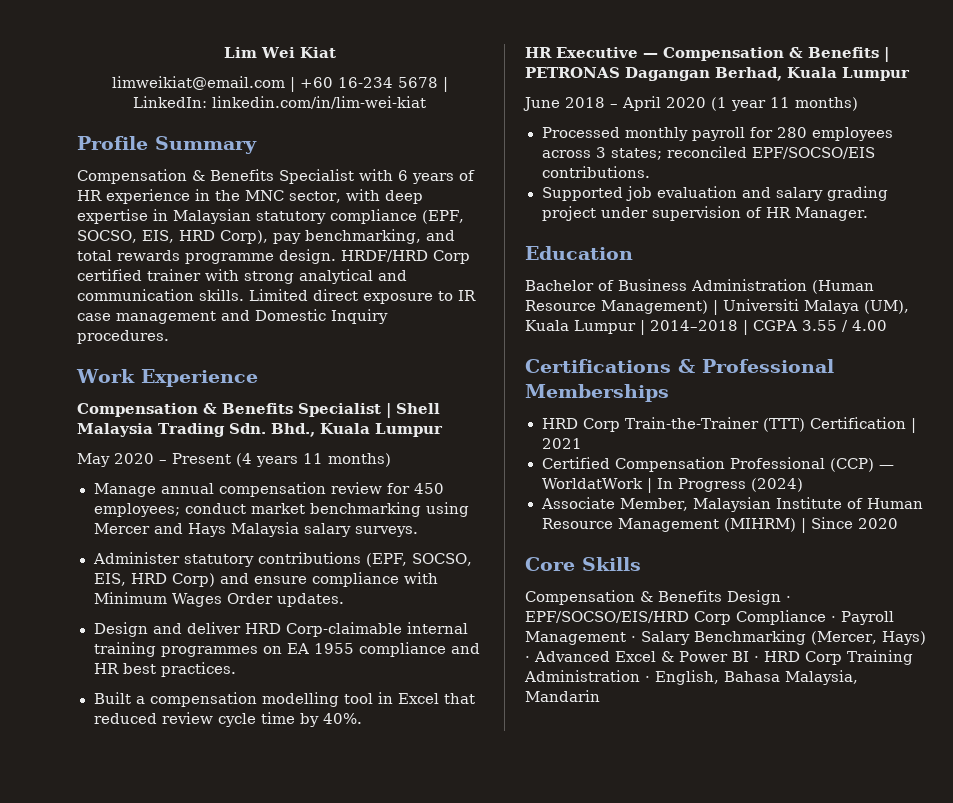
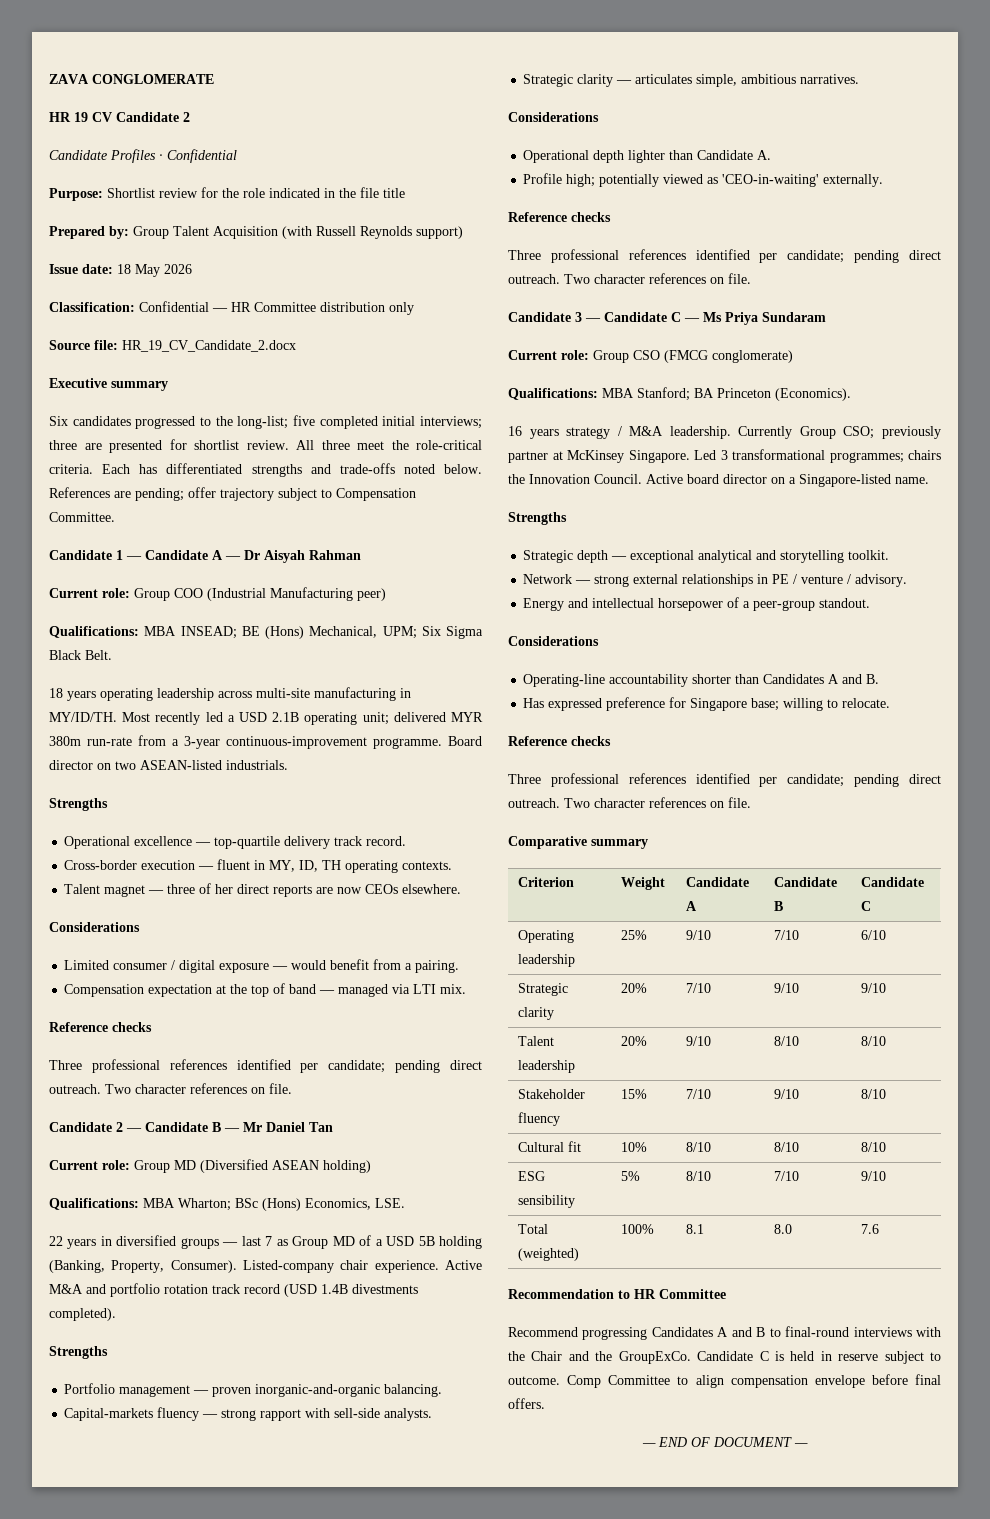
[223,47,336,58] [111,76,448,92] [133,96,426,109] [77,136,257,154] [77,169,475,184] [77,189,423,204] [77,209,464,224] [77,229,455,244] [77,249,470,264] [77,269,407,284] [77,289,476,304] [77,309,388,324] [77,330,169,344] [76,369,258,387] [77,403,440,418] [77,423,443,437] [77,453,391,467] [93,482,444,497] [93,502,469,517] [93,522,418,537] [92,552,473,567] [93,572,438,587] [93,592,345,607] [93,622,468,637] [93,642,480,657] [93,662,236,677] [93,692,475,707] [93,712,362,727] [525,47,889,62] [525,67,910,81] [523,96,858,111] [541,127,893,141] [541,146,875,160] [541,166,650,178] [541,186,888,201] [541,206,869,221] [525,246,633,260] [525,279,874,294] [525,299,909,315] [525,320,887,335] [525,359,834,373] [525,384,669,402] [541,417,916,433] [541,438,582,449] [541,457,894,472] [541,478,804,493] [540,497,924,512] [541,517,898,533] [525,557,641,571] [525,590,791,605] [525,610,894,625] [525,630,926,645] [525,650,913,665] [524,670,858,685] [525,690,600,702] Lim Wei Kiat // limweikiat@email.com | +60 16-234 5678 | LinkedIn: linkedin.com/in/lim-wei-kiat // Profile Summary // Compensation & Benefits Specialist with 6 years of HR experience in the MNC sector, with deep expertise in Malaysian statutory compliance (EPF, SOCSO, EIS, HRD Corp), pay benchmarking, and total rewards programme design. HRDF/HRD Corp certified trainer with strong analytical and communication skills. Limited direct exposure to IR case management and Domestic Inquiry procedures. // Work Experience // Compensation & Benefits Specialist | Shell Malaysia Trading Sdn. Bhd., Kuala Lumpur // May 2020 – Present (4 years 11 months) // Manage annual compensation review for 450 employees; conduct market benchmarking using Mercer and Hays Malaysia salary surveys. // Administer statutory contributions (EPF, SOCSO, EIS, HRD Corp) and ensure compliance with Minimum Wages Order updates. // Design and deliver HRD Corp-claimable internal training programmes on EA 1955 compliance and HR best practices. // Built a compensation modelling tool in Excel that reduced review cycle time by 40%. // HR Executive — Compensation & Benefits | PETRONAS Dagangan Berhad, Kuala Lumpur // June 2018 – April 2020 (1 year 11 months) // Processed monthly payroll for 280 employees across 3 states; reconciled EPF/SOCSO/EIS contributions. // Supported job evaluation and salary grading project under supervision of HR Manager. // Education // Bachelor of Business Administration (Human Resource Management) | Universiti Malaya (UM), Kuala Lumpur | 2014–2018 | CGPA 3.55 / 4.00 // Certifications & Professional Memberships // HRD Corp Train-the-Trainer (TTT) Certification | 2021 // Certified Compensation Professional (CCP) — WorldatWork | In Progress (2024) // Associate Member, Malaysian Institute of Human Resource Management (MIHRM) | Since 2020 // Core Skills // Compensation & Benefits Design · EPF/SOCSO/EIS/HRD Corp Compliance · Payroll Management · Salary Benchmarking (Mercer, Hays) · Advanced Excel & Power BI · HRD Corp Training Administration · English, Bahasa Malaysia, Mandarin -> [49,74,214,84] [49,112,190,122] [49,149,237,163] [49,187,405,201] [49,226,463,239] [49,264,192,277] [49,301,414,315] [49,340,296,352] [49,378,168,391] [49,415,483,429] [49,439,482,453] [49,463,482,477] [49,487,416,501] [49,512,115,522] [49,550,361,563] [49,587,386,601] [49,626,483,639] [49,650,112,660] [49,687,411,701] [49,712,483,725] [49,735,482,749] [49,760,288,770] [49,798,108,811] [64,836,407,849] [64,859,453,873] [64,883,462,897] [49,922,140,932] [64,959,460,973] [64,983,467,997] [49,1022,152,1032] [49,1059,482,1073] [49,1083,292,1094] [49,1122,333,1132] [49,1159,371,1173] [49,1198,405,1211] [49,1235,482,1249] [49,1260,482,1273] [49,1283,418,1297] [49,1308,116,1321] [49,1346,108,1359] [64,1383,443,1397] [64,1407,433,1421] [523,74,860,87] [508,112,599,122] [523,150,772,163] [523,173,884,187] [508,212,611,222] [508,249,941,263] [508,273,751,284] [508,312,826,325] [508,350,793,363] [508,387,851,401] [508,426,941,439] [508,449,941,463] [508,474,929,487] [508,512,567,525] [523,550,890,563] [523,574,908,587] [523,597,871,611] [508,636,599,646] [523,674,880,687] [523,697,891,711] [508,736,611,746] [508,773,941,787] [508,797,751,808] [508,836,648,849] [517,877,574,887] [620,877,665,890] [685,877,749,887] [685,901,697,911] [773,877,837,887] [773,901,783,911] [860,877,924,887] [860,901,871,911] [517,930,574,943] [517,954,575,967] [620,930,647,940] [685,930,711,940] [773,930,799,940] [860,930,886,940] [517,983,568,996] [517,1007,554,1020] [620,983,647,993] [685,983,711,993] [773,983,799,993] [860,983,886,993] [517,1036,554,1046] [517,1060,575,1073] [620,1036,647,1046] [685,1036,711,1046] [773,1036,799,1046] [860,1036,886,1046] [517,1089,585,1099] [517,1112,560,1126] [620,1089,647,1099] [685,1089,711,1099] [773,1089,799,1099] [860,1089,886,1099] [517,1141,581,1152] [620,1142,647,1152] [685,1142,711,1152] [773,1142,799,1152] [860,1142,886,1152] [517,1171,545,1181] [517,1195,575,1208] [620,1171,640,1181] [685,1171,711,1181] [773,1171,799,1181] [860,1171,886,1181] [517,1224,548,1234] [517,1248,579,1261] [620,1224,654,1234] [685,1224,704,1234] [773,1224,792,1234] [860,1224,879,1234] [508,1289,726,1299] [508,1326,942,1340] [508,1351,942,1364] [508,1374,941,1388] [508,1398,545,1409] [641,1437,808,1447] ZAVA CONGLOMERATE // HR 19 CV Candidate 2 // Candidate Profiles · Confidential // Purpose: Shortlist review for the role indicated in the file title // Prepared by: Group Talent Acquisition (with Russell Reynolds support) // Issue date: 18 May 2026 // Classification: Confidential — HR Committee distribution only // Source file: HR_19_CV_Candidate_2.docx // Executive summary // Six candidates progressed to the long-list; five completed initial interviews; three are presented for shortlist review. All three meet the role-critical criteria. Each has differentiated strengths and trade-offs noted below. References are pending; offer trajectory subject to Compensation Committee. // Candidate 1 — Candidate A — Dr Aisyah Rahman // Current role: Group COO (Industrial Manufacturing peer) // Qualifications: MBA INSEAD; BE (Hons) Mechanical, UPM; Six Sigma Black Belt. // 18 years operating leadership across multi-site manufacturing in MY/ID/TH. Most recently led a USD 2.1B operating unit; delivered MYR 380m run-rate from a 3-year continuous-improvement programme. Board director on two ASEAN-listed industrials. // Strengths // Operational excellence — top-quartile delivery track record. // Cross-border execution — fluent in MY, ID, TH operating contexts. // Talent magnet — three of her direct reports are now CEOs elsewhere. // Considerations // Limited consumer / digital exposure — would benefit from a pairing. // Compensation expectation at the top of band — managed via LTI mix. // Reference checks // Three professional references identified per candidate; pending direct outreach. Two character references on file. // Candidate 2 — Candidate B — Mr Daniel Tan // Current role: Group MD (Diversified ASEAN holding) // Qualifications: MBA Wharton; BSc (Hons) Economics, LSE. // 22 years in diversified groups — last 7 as Group MD of a USD 5B holding (Banking, Property, Consumer). Listed-company chair experience. Active M&A and portfolio rotation track record (USD 1.4B divestments completed). // Strengths // Portfolio management — proven inorganic-and-organic balancing. // Capital-markets fluency — strong rapport with sell-side analysts. // Strategic clarity — articulates simple, ambitious narratives. // Considerations // Operational depth lighter than Candidate A. // Profile high; potentially viewed as 'CEO-in-waiting' externally. // Reference checks // Three professional references identified per candidate; pending direct outreach. Two character references on file. // Candidate 3 — Candidate C — Ms Priya Sundaram // Current role: Group CSO (FMCG conglomerate) // Qualifications: MBA Stanford; BA Princeton (Economics). // 16 years strategy / M&A leadership. Currently Group CSO; previously partner at McKinsey Singapore. Led 3 transformational programmes; chairs the Innovation Council. Active board director on a Singapore-listed name. // Strengths // Strategic depth — exceptional analytical and storytelling toolkit. // Network — strong external relationships in PE / venture / advisory. // Energy and intellectual horsepower of a peer-group standout. // Considerations // Operating-line accountability shorter than Candidates A and B. // Has expressed preference for Singapore base; willing to relocate. // Reference checks // Three professional references identified per candidate; pending direct outreach. Two character references on file. // Comparative summary // Criterion | Weight | Candidate A | Candidate B | Candidate C // Operating leadership | 25% | 9/10 | 7/10 | 6/10 // Strategic clarity | 20% | 7/10 | 9/10 | 9/10 // Talent leadership | 20% | 9/10 | 8/10 | 8/10 // Stakeholder fluency | 15% | 7/10 | 9/10 | 8/10 // Cultural fit | 10% | 8/10 | 8/10 | 8/10 // ESG sensibility | 5% | 8/10 | 7/10 | 9/10 // Total (weighted) | 100% | 8.1 | 8.0 | 7.6 // Recommendation to HR Committee // Recommend progressing Candidates A and B to final-round interviews with the Chair and the GroupExCo. Candidate C is held in reserve subject to outcome. Comp Committee to align compensation envelope before final offers. // — END OF DOCUMENT —

